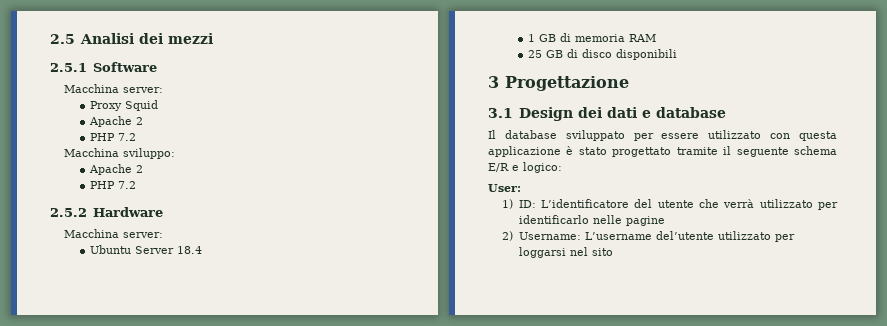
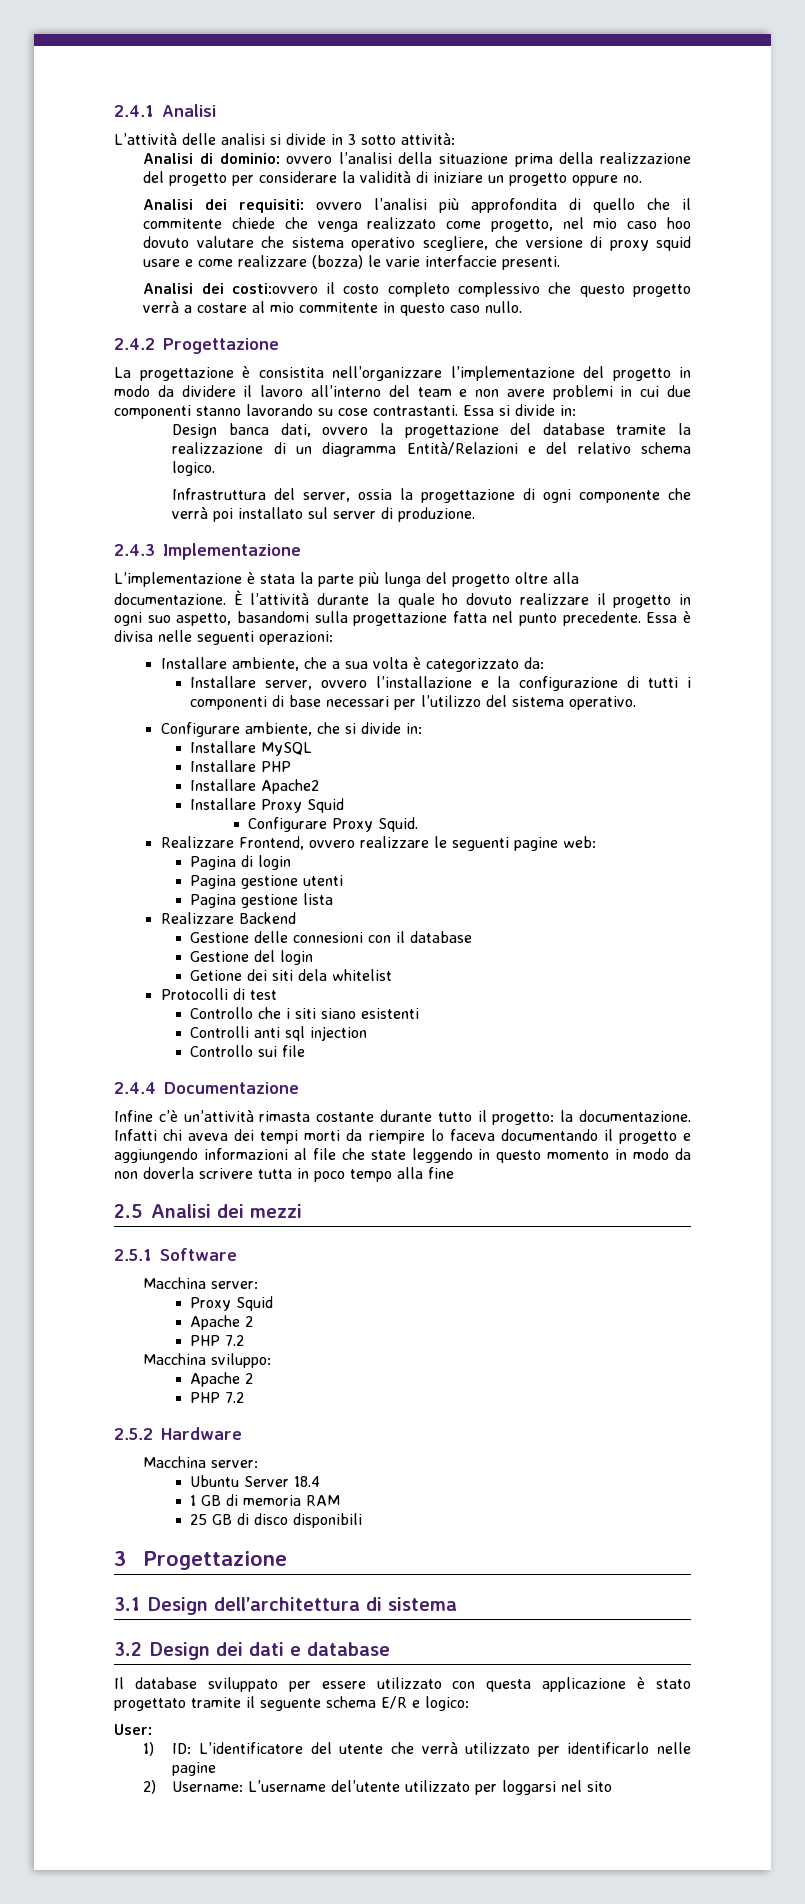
(50, 39) none -> [114,104,216,117] [114,133,455,145] [143,152,691,167] [143,171,643,186] [143,198,691,213] [143,217,691,232] [143,236,691,251] [143,255,561,270] [143,282,691,297] [143,301,523,316] [114,338,279,354] [114,366,691,381] [114,385,691,400] [114,404,576,419] [172,423,692,438] [172,442,692,457] [172,461,216,476] [172,488,691,503] [172,507,476,522] [114,543,301,560] [114,572,579,587] [114,590,692,608] [114,611,691,626] [114,630,333,645] [160,657,544,672] [190,676,692,691] [190,695,637,710] [160,722,422,737] [190,741,313,756] [190,760,292,772] [190,779,320,794] [190,798,345,813] [248,817,419,832] [160,836,596,851] [190,855,292,870] [190,875,344,889] [190,893,334,908] [160,912,296,924] [190,931,473,943] [190,950,314,965] [190,969,393,981] [160,988,277,1000] [190,1007,420,1019] [190,1026,368,1041] [190,1045,306,1057] [114,1082,299,1094] [114,1110,692,1125] [114,1129,691,1144] [114,1148,691,1163] [114,1167,454,1182] 2.4.1 Analisi // L’attività delle analisi si divide in 3 sotto attività: // Analisi di dominio: ovvero l’analisi della situazione prima della realizzazione del progetto per considerare la validità di iniziare un progetto oppure no. // Analisi dei requisiti: ovvero l’analisi più approfondita di quello che il commitente chiede che venga realizzato come progetto, nel mio caso hoo dovuto valutare che sistema operativo scegliere, che versione di proxy squid usare e come realizzare (bozza) le varie interfaccie presenti. // Analisi dei costi:ovvero il costo completo complessivo che questo progetto verrà a costare al mio commitente in questo caso nullo. // 2.4.2 Progettazione // La progettazione è consistita nell’organizzare l’implementazione del progetto in modo da dividere il lavoro all’interno del team e non avere problemi in cui due componenti stanno lavorando su cose contrastanti. Essa si divide in: // Design banca dati, ovvero la progettazione del database tramite la realizzazione di un diagramma Entità/Relazioni e del relativo schema logico. // Infrastruttura del server, ossia la progettazione di ogni componente che verrà poi installato sul server di produzione. // 2.4.3 Implementazione // L’implementazione è stata la parte più lunga del progetto oltre alla documentazione. È l’attività durante la quale ho dovuto realizzare il progetto in ogni suo aspetto, basandomi sulla progettazione fatta nel punto precedente. Essa è divisa nelle seguenti operazioni: // Installare ambiente, che a sua volta è categorizzato da: // Installare server, ovvero l’installazione e la configurazione di tutti i componenti di base necessari per l’utilizzo del sistema operativo. // Configurare ambiente, che si divide in: // Installare MySQL // Installare PHP // Installare Apache2 // Installare Proxy Squid // Configurare Proxy Squid. // Realizzare Frontend, ovvero realizzare le seguenti pagine web: // Pagina di login // Pagina gestione utenti // Pagina gestione lista // Realizzare Backend // Gestione delle connesioni con il database // Gestione del login // Getione dei siti dela whitelist // Protocolli di test // Controllo che i siti siano esistenti // Controlli anti sql injection // Controllo sui file // 2.4.4 Documentazione // Infine c’è un’attività rimasta costante durante tutto il progetto: la documentazione. Infatti chi aveva dei tempi morti da riempire lo faceva documentando il progetto e aggiungendo informazioni al file che state leggendo in questo momento in modo da non doverla scrivere tutta in poco tempo alla fine //
(573, 114) none -> [214,1597,457,1611] [114,1642,210,1660] dell’architettura di sistema // 3.2 Design

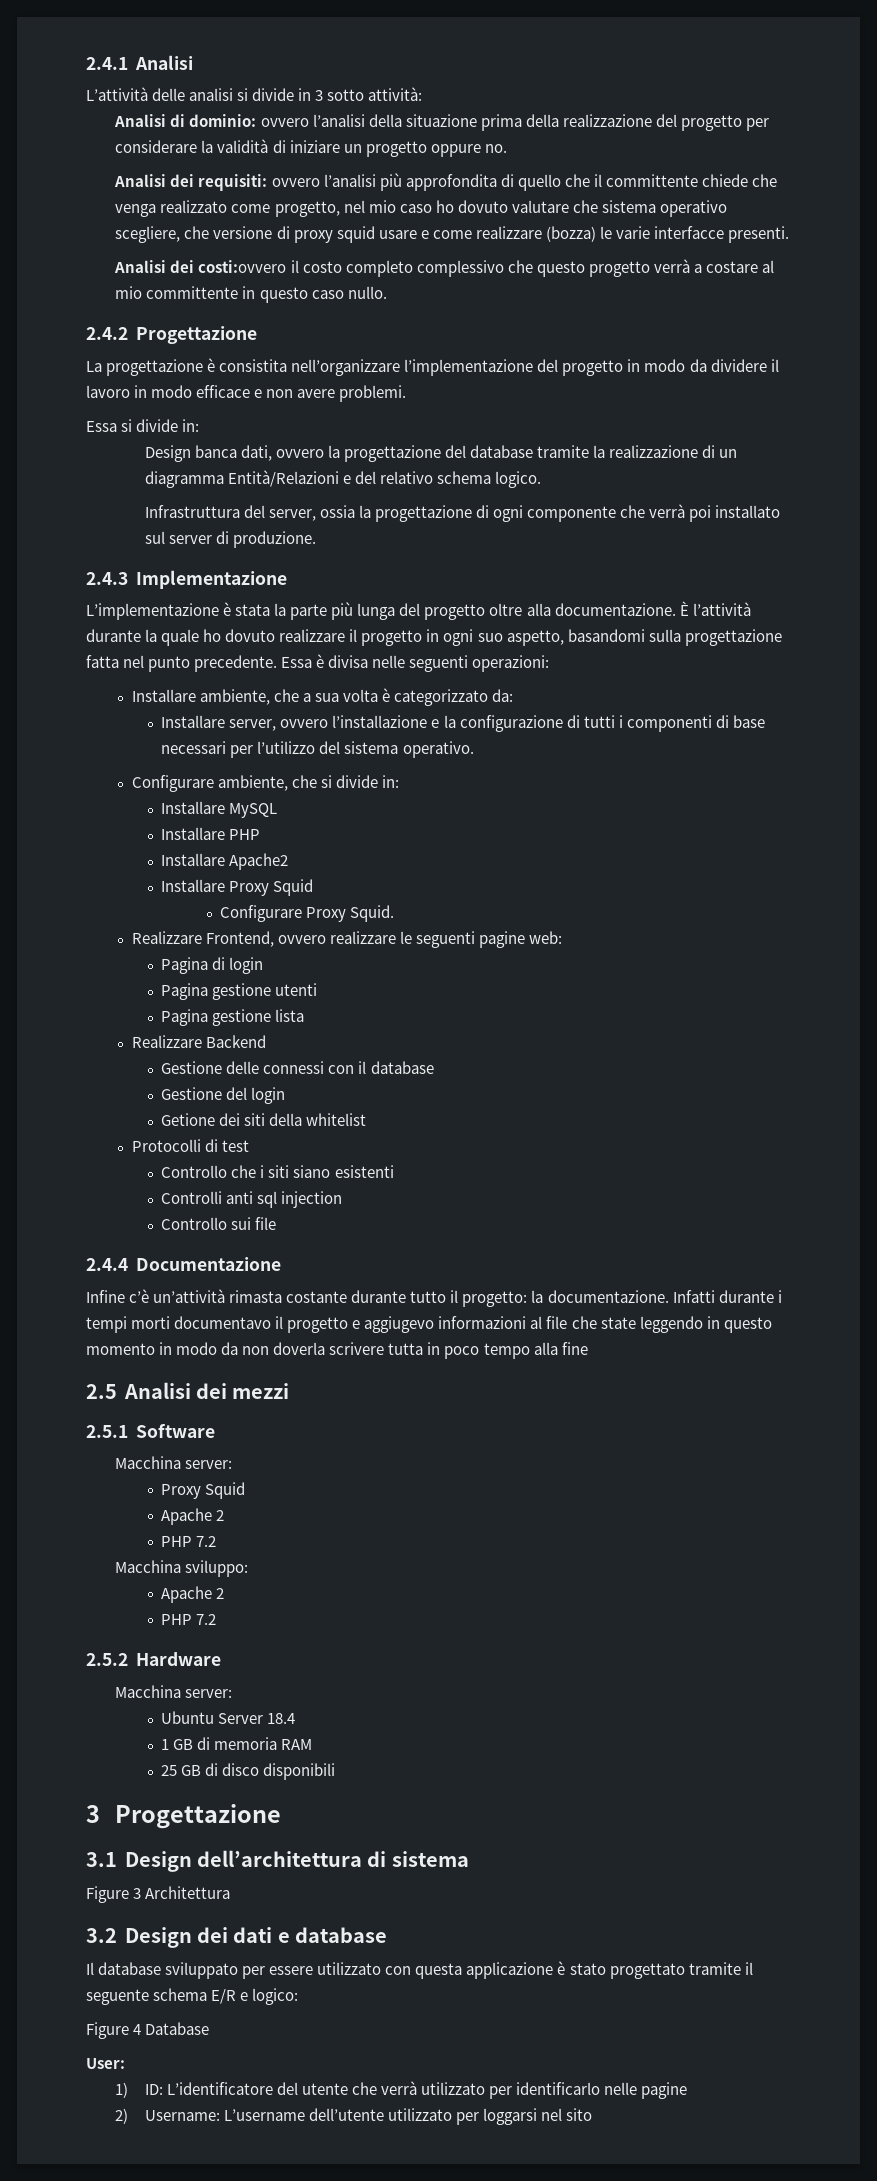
[143,218,223,229] commitente -> [605,174,698,187] committente
[667,217,691,229] hoo -> [435,200,454,213] ho
[425,255,498,267] interfaccie -> [654,226,725,239] interfacce
[299,302,379,313] commitente -> [146,286,239,299] committente
[310,385,691,400] [114,404,458,419] all’interno del team e non avere problemi in cui due componenti stanno lavorando su cose contrastanti. -> [134,385,407,402] in modo efficace e non avere problemi. //
[293,932,364,943] connesioni -> [263,1061,325,1074] connessi
[298,969,328,981] dela -> [269,1113,303,1126] della
[163,1129,598,1144] chi aveva dei tempi morti da riempire lo faceva documentando -> [718,1290,782,1303] [86,1316,272,1333] durante i tempi morti documentavo
[114,1148,198,1163] aggiungendo -> [364,1316,435,1333] aggiugevo
(457, 1604) none -> [86,1886,231,1903] // Figure 3 Architettura
(469, 1703) none -> [86,2022,210,2039] // Figure 4 Database
[331,1780,401,1792] del’utente -> [308,2108,384,2121] dell’utente

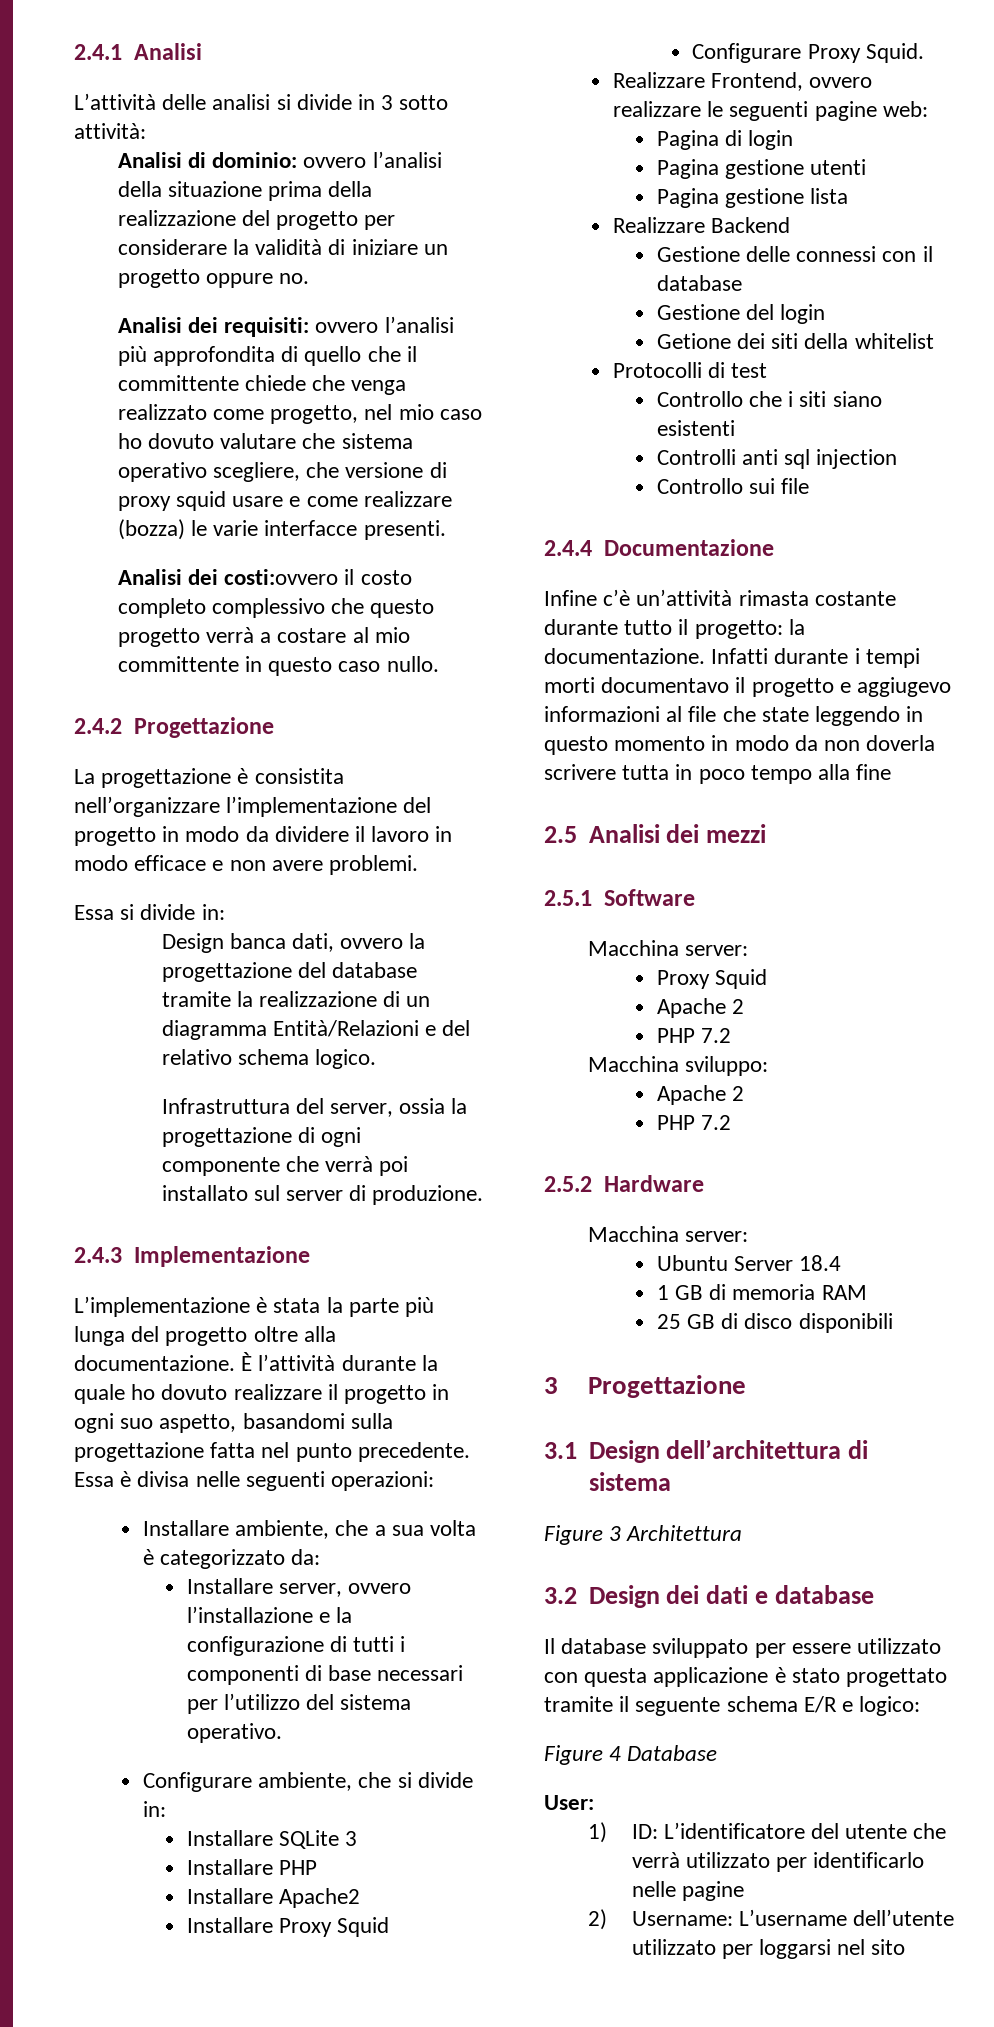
[229,803,278,818] MySQL -> [279,1830,358,1849] SQLite 3

